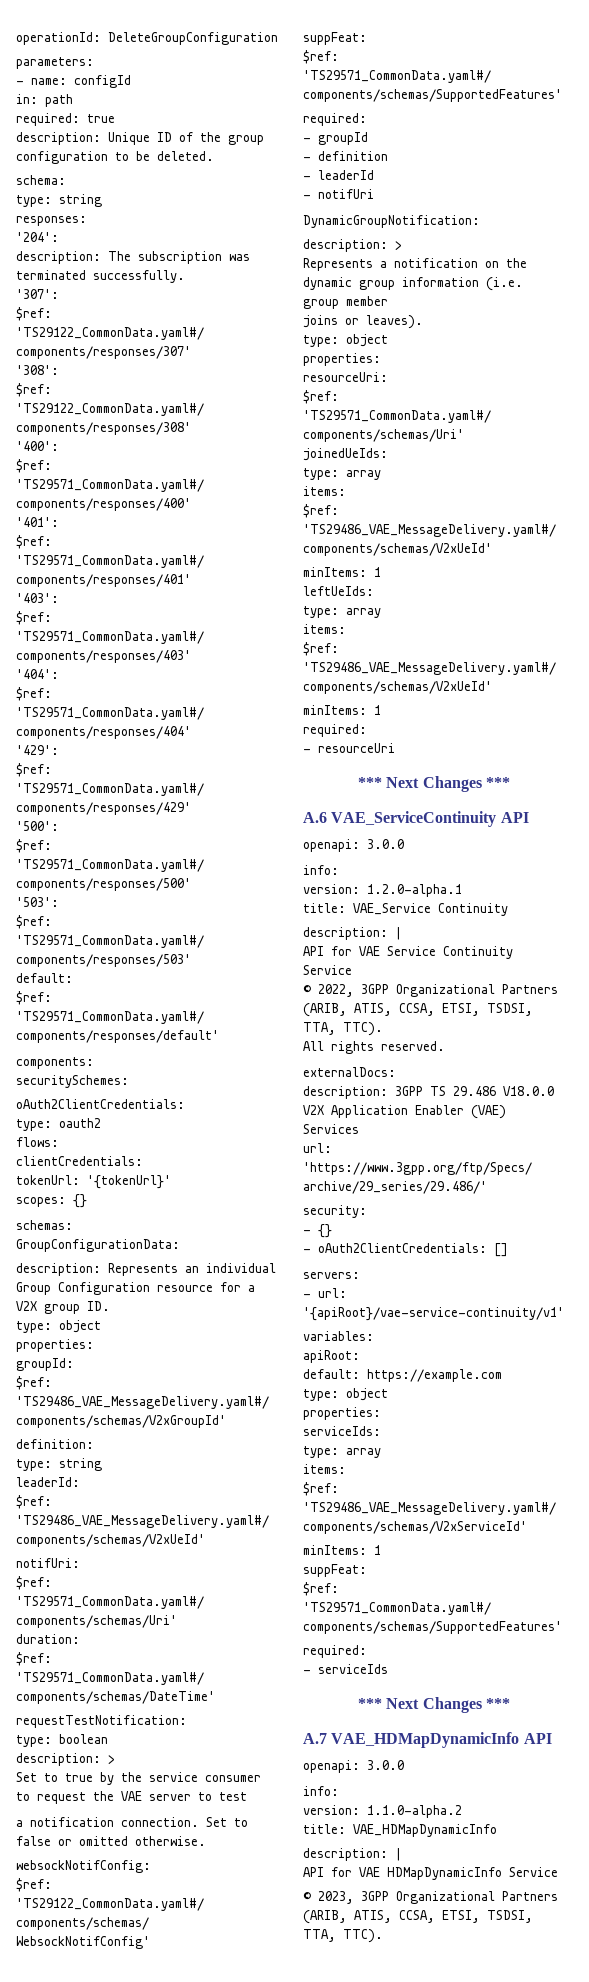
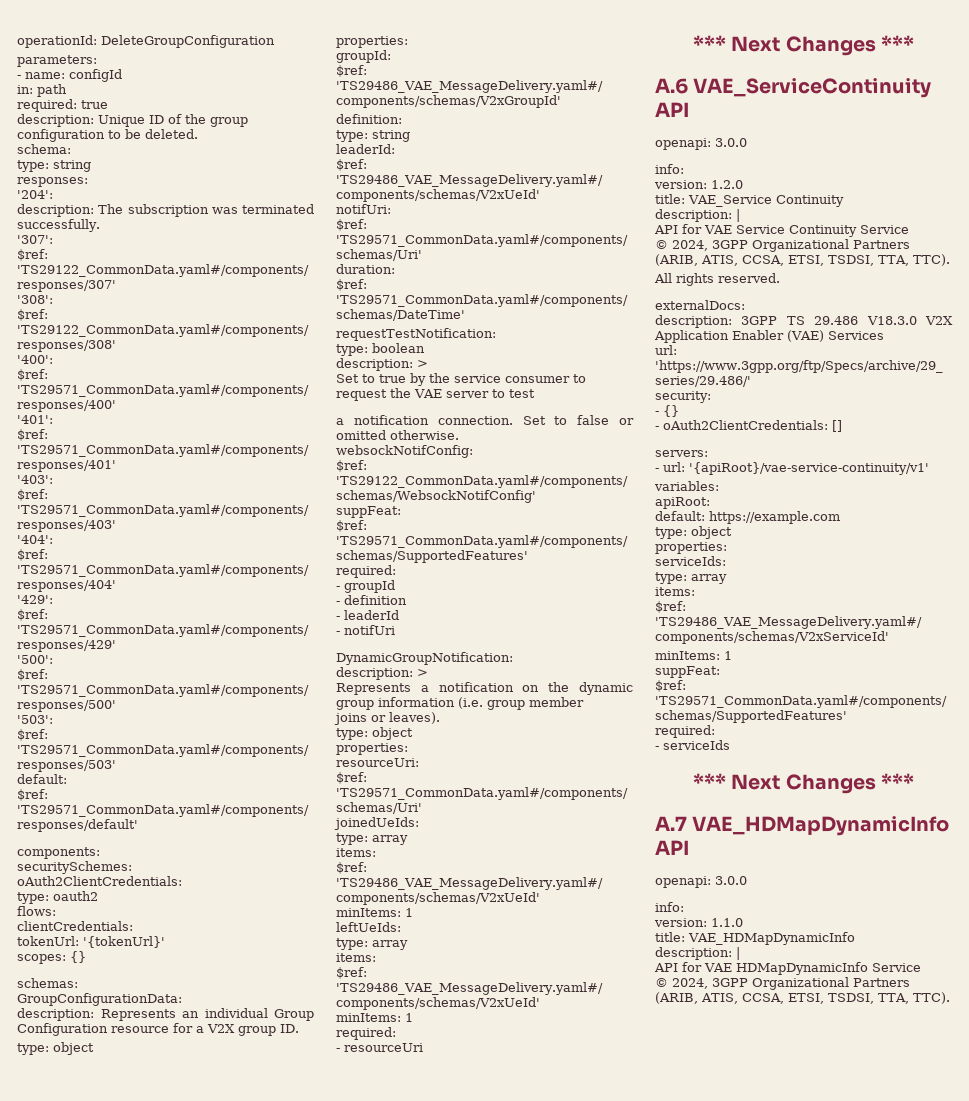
[367,884,462,897] 1.2.0-alpha.1 -> [711,180,743,189] 1.2.0
[318,984,354,997] 2022, -> [672,240,708,251] 2024,
[503,1086,554,1096] V18.0.0 -> [866,316,917,325] V18.3.0
[367,1805,462,1818] 1.1.0-alpha.2 -> [711,918,743,927] 1.1.0
[318,1891,354,1904] 2023, -> [672,978,708,989] 2024,

